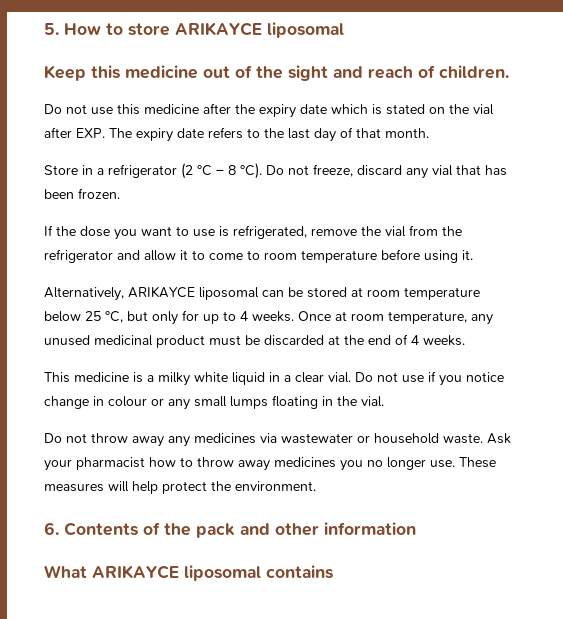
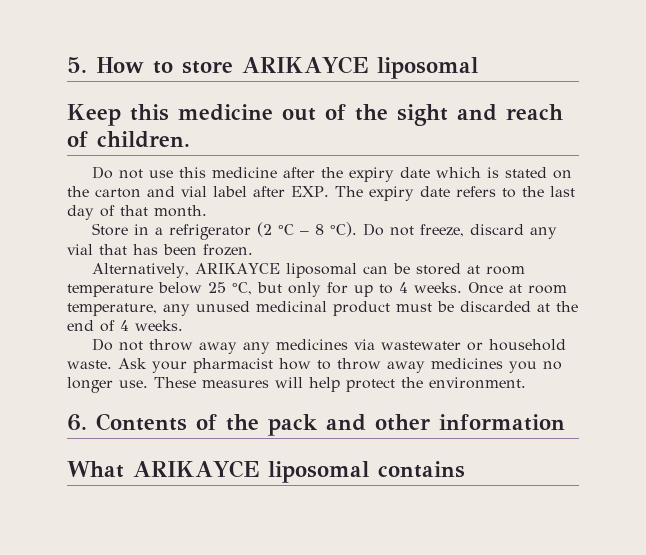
[473,104,494,115] vial -> [95,186,247,198] carton and vial label
[44,225,462,240] [44,249,473,263] // If the dose you want to use is refrigerated, remove the vial from the refrigerator and allow it to come to room temperature before using it. -> (253, 250) none
[44,371,504,386] [44,395,384,410] // This medicine is a milky white liquid in a clear vial. Do not use if you notice change in colour or any small lumps floating in the vial. -> (183, 325) none

